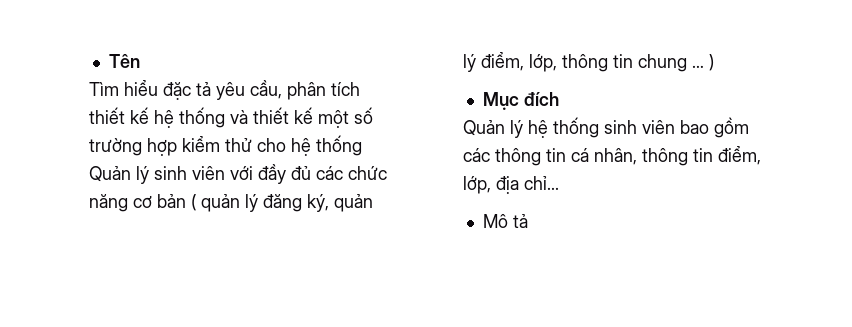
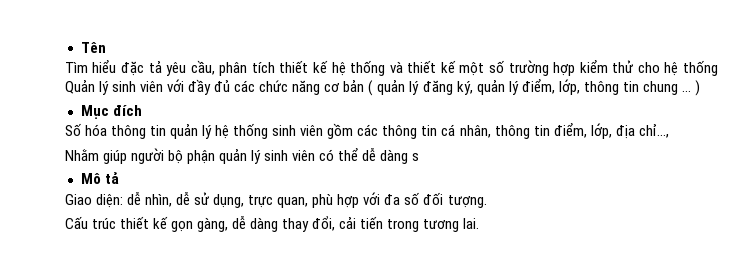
[463,120,506,136] Quản -> [64,123,198,139] Số hóa thông tin quản
[680,120,710,134] bao -> (324, 130) none
[524,176,560,190] [483,214,529,228] chỉ... // Mô tả -> [638,124,669,138] [64,147,420,164] [81,172,120,184] [64,191,487,208] [64,215,480,232] chỉ..., // Nhằm giúp người bộ phận quản lý sinh viên có thể dễ dàng s // Mô tả // Giao diện: dễ nhìn, dễ sử dụng, trực quan, phù hợp với đa số đối tượng. // Cấu trúc thiết kế gọn gàng, dễ dàng thay đổi, cải tiến trong tương lai.

